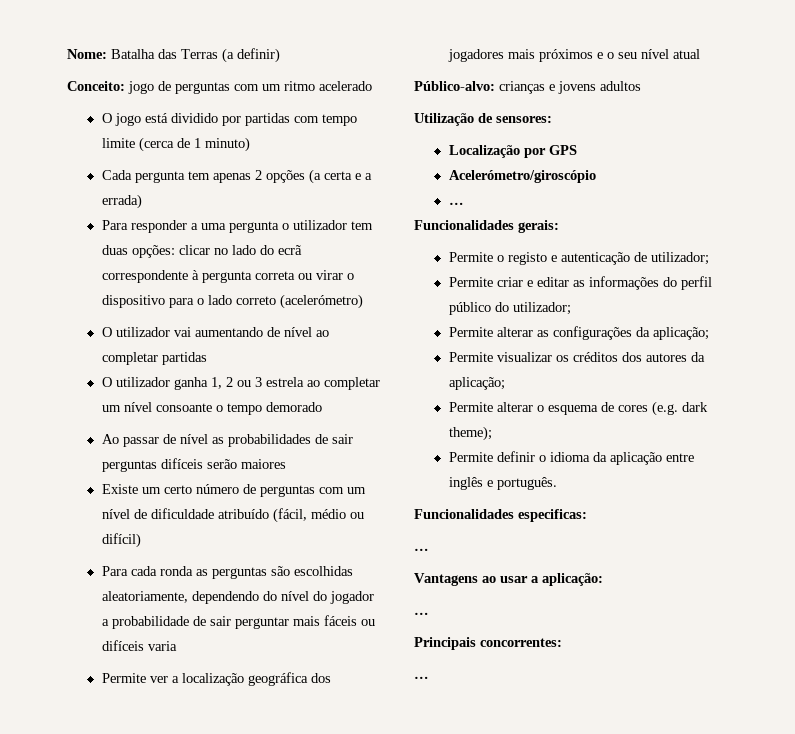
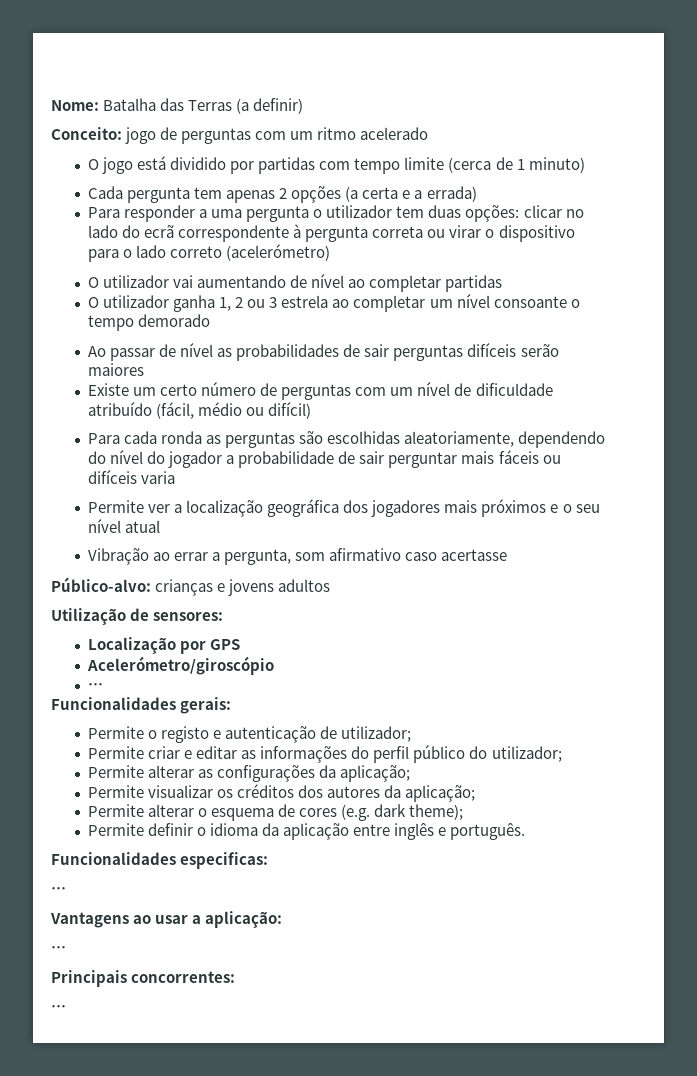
(700, 54) none -> [88,548,508,565] // Vibração ao errar a pergunta, som afirmativo caso acertasse

